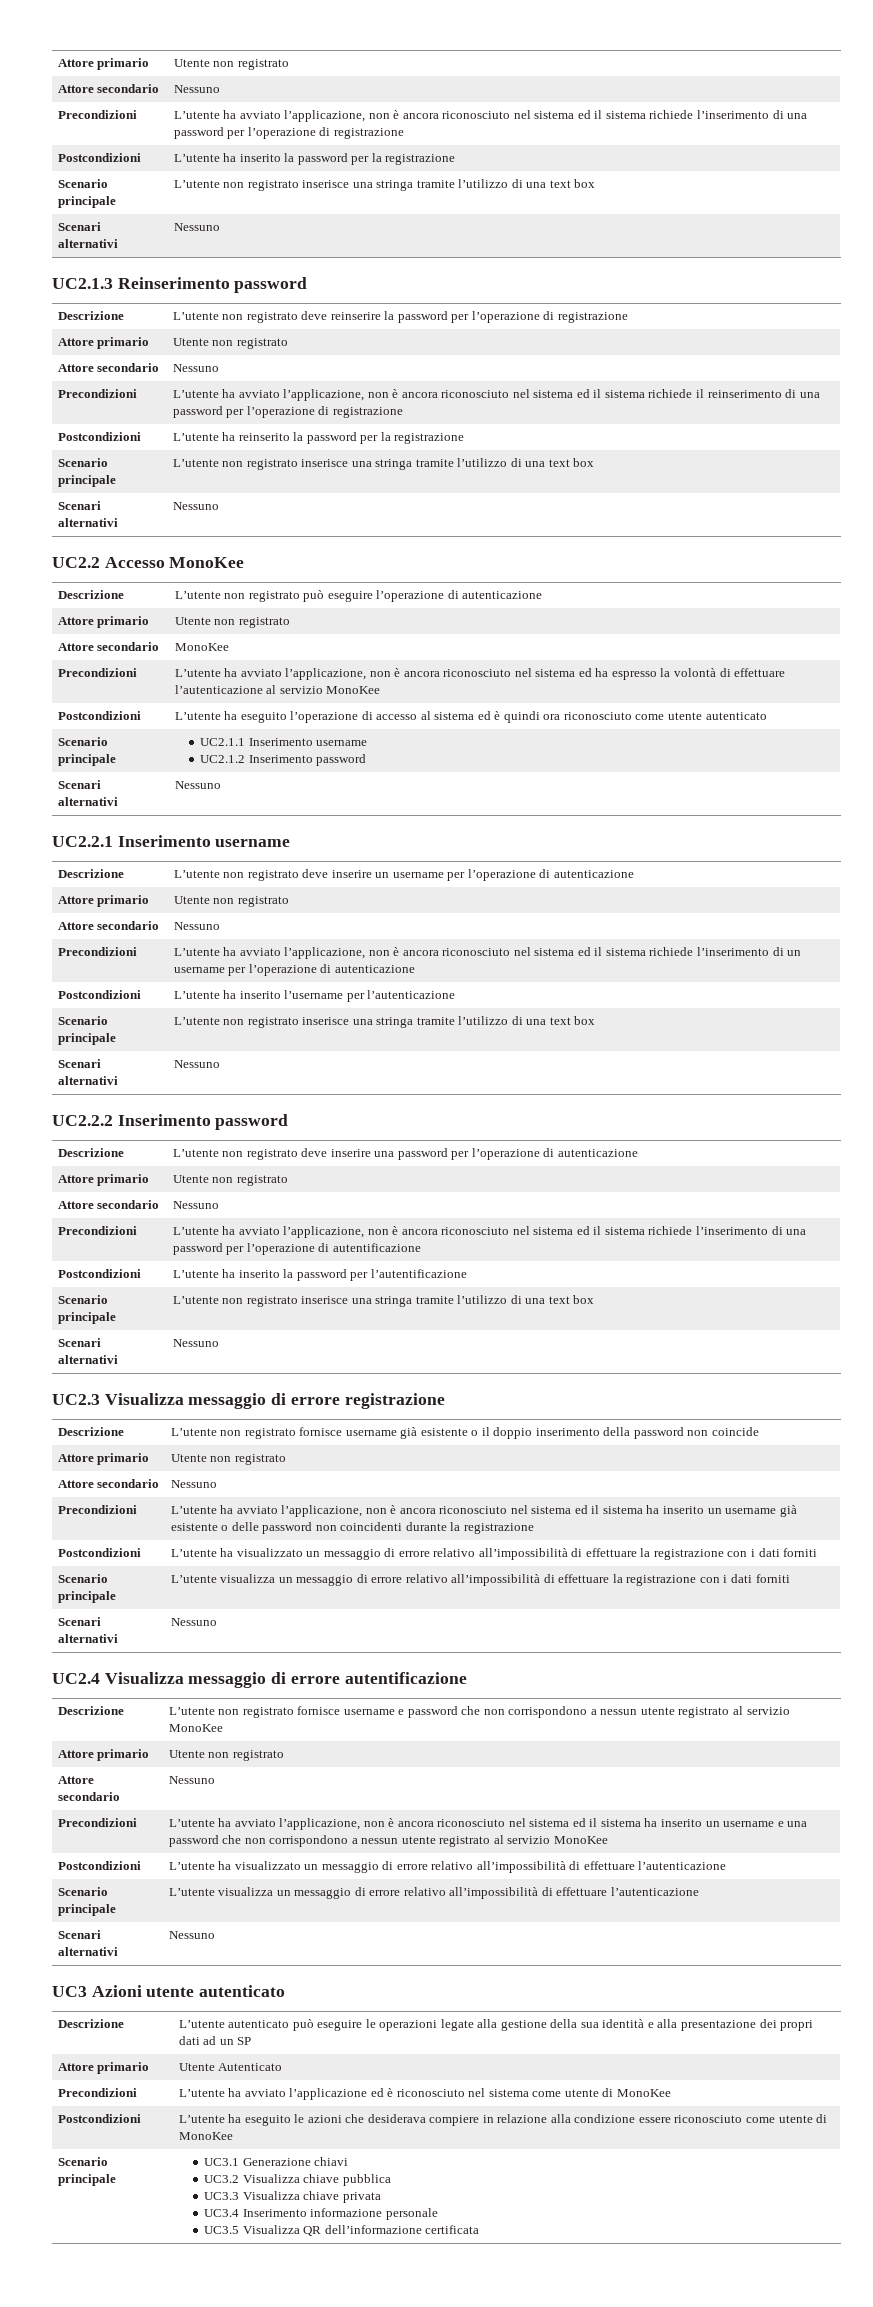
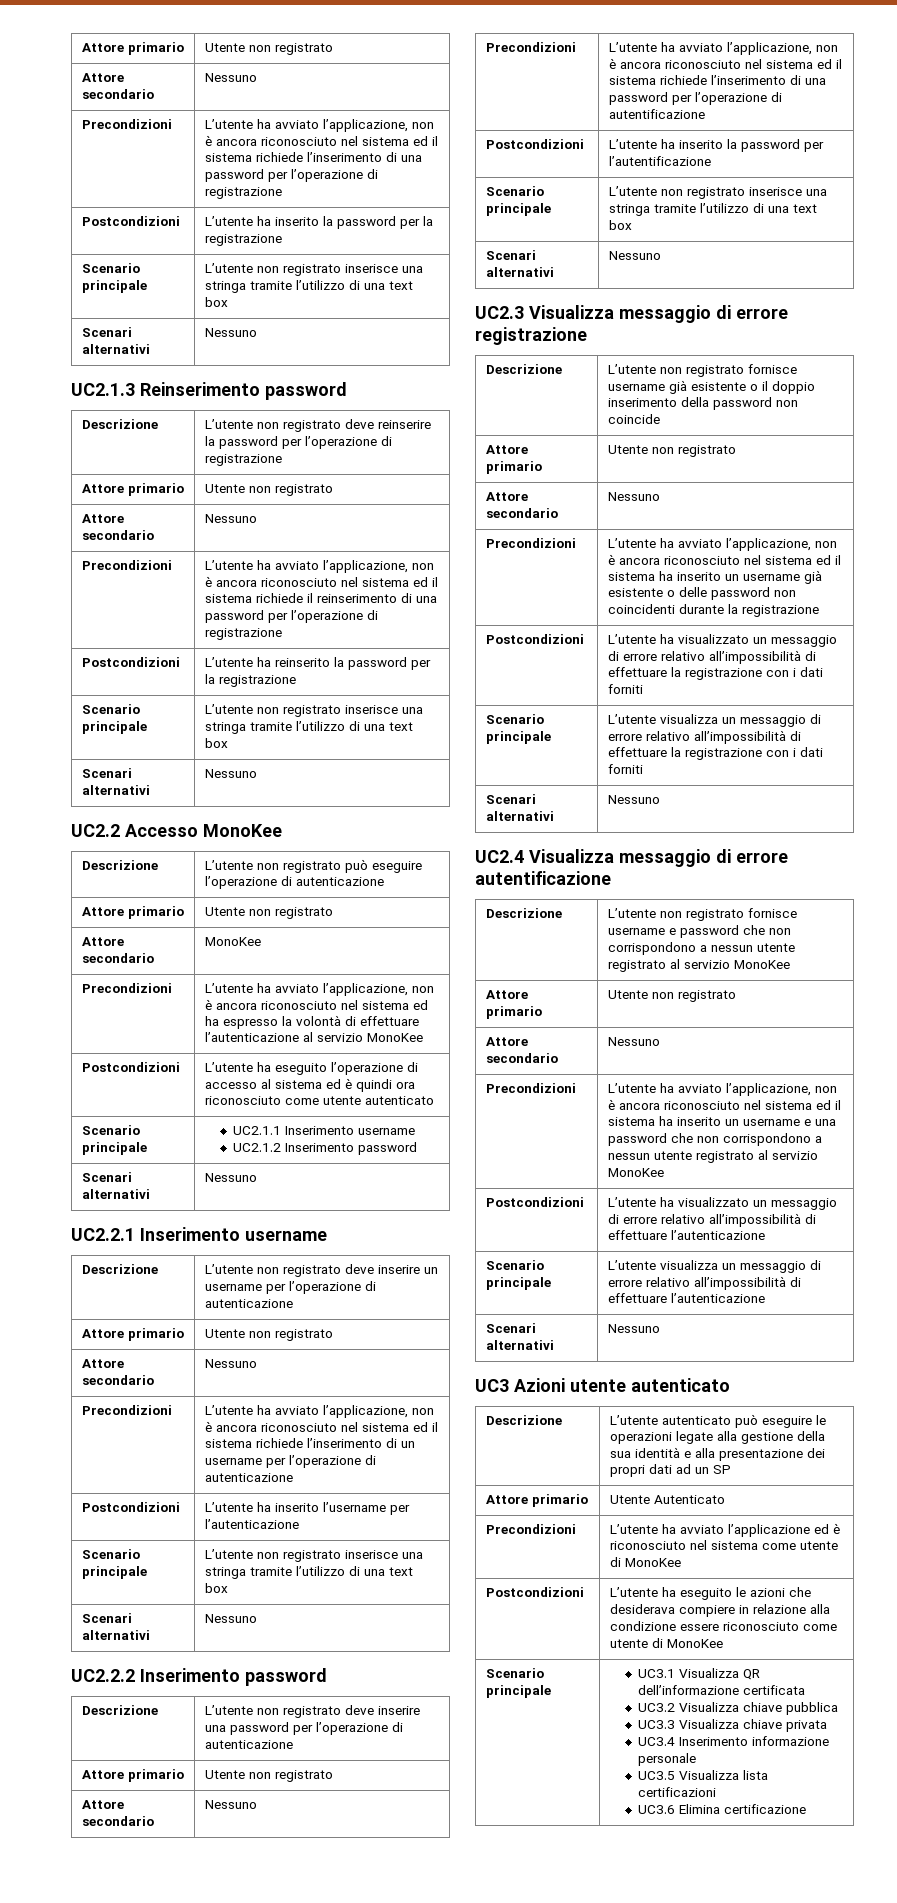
[242,2157,349,2166] Generazione chiavi -> [679,1668,761,1680] [638,1685,806,1695] Visualizza QR dell’informazione certificata
[303,2225,480,2236] QR dell’informazione certificata -> [743,1770,769,1780] [638,1787,717,1797] [638,1804,807,1814] lista certificazioni // UC3.6 Elimina certificazione

